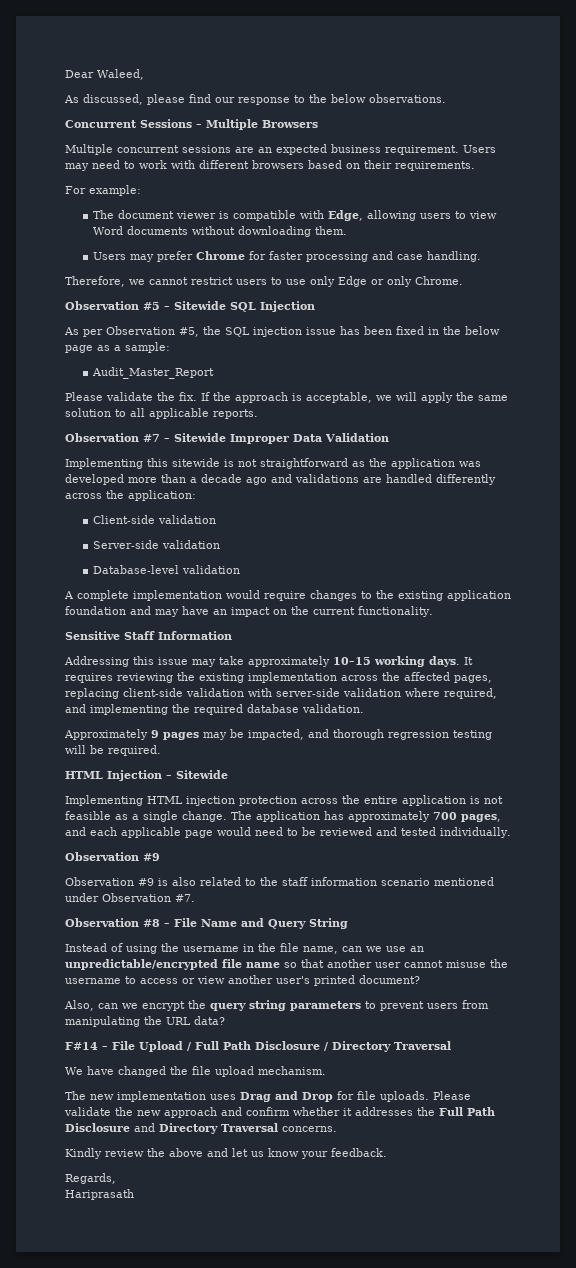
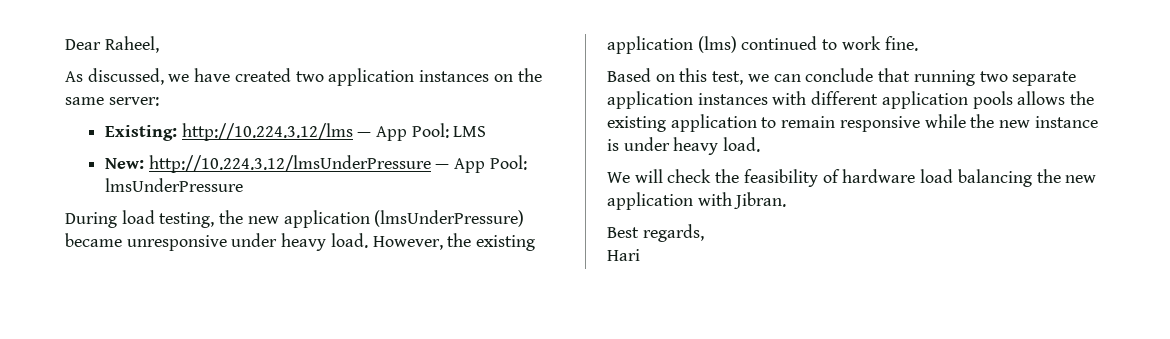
[97,69,144,80] Waleed, -> [104,36,159,53] Raheel,
[147,94,446,105] [65,119,318,130] [65,144,496,155] [65,160,475,171] [65,185,141,196] [92,210,497,221] [92,226,347,237] [92,251,481,262] [65,276,463,287] [65,301,315,312] [64,326,500,337] [65,342,170,353] [91,367,214,379] [65,392,508,403] [65,408,258,419] [65,433,389,444] [65,458,481,469] [65,474,496,485] [65,490,196,501] [92,515,216,524] [92,540,220,549] [92,565,240,574] [64,590,511,601] [65,606,433,617] [65,631,232,640] [64,656,473,667] [65,672,492,683] [65,688,497,699] [65,704,364,715] [64,729,492,740] [65,745,161,756] [65,770,228,781] [65,795,503,806] [65,811,501,822] [65,827,511,838] [65,852,160,861] [65,877,494,886] [65,893,195,902] [65,918,348,929] [65,943,424,954] [65,959,508,970] [65,975,420,986] [64,1000,489,1011] [65,1016,225,1027] [65,1041,451,1052] [65,1066,326,1077] [65,1091,471,1102] [64,1107,495,1118] [65,1123,337,1134] [65,1148,387,1159] [65,1173,116,1184] [65,1189,134,1200] please find our response to the below observations. // Concurrent Sessions – Multiple Browsers // Multiple concurrent sessions are an expected business requirement. Users may need to work with different browsers based on their requirements. // For example: // The document viewer is compatible with Edge, allowing users to view Word documents without downloading them. // Users may prefer Chrome for faster processing and case handling. // Therefore, we cannot restrict users to use only Edge or only Chrome. // Observation #5 – Sitewide SQL Injection // As per Observation #5, the SQL injection issue has been fixed in the below page as a sample: // Audit_Master_Report // Please validate the fix. If the approach is acceptable, we will apply the same solution to all applicable reports. // Observation #7 – Sitewide Improper Data Validation // Implementing this sitewide is not straightforward as the application was developed more than a decade ago and validations are handled differently across the application: // Client-side validation // Server-side validation // Database-level validation // A complete implementation would require changes to the existing application foundation and may have an impact on the current functionality. // Sensitive Staff Information // Addressing this issue may take approximately 10–15 working days. It requires reviewing the existing implementation across the affected pages, replacing client-side validation with server-side validation where required, and implementing the required database validation. // Approximately 9 pages may be impacted, and thorough regression testing will be required. // HTML Injection – Sitewide // Implementing HTML injection protection across the entire application is not feasible as a single change. The application has approximately 700 pages, and each applicable page would need to be reviewed and tested individually. // Observation #9 // Observation #9 is also related to the staff information scenario mentioned under Observation #7. // Observation #8 – File Name and Query String // Instead of using the username in the file name, can we use an unpredictable/encrypted file name so that another user cannot misuse the username to access or view another user's printed document? // Also, can we encrypt the query string parameters to prevent users from manipulating the URL data? // F#14 – File Upload / Full Path Disclosure / Directory Traversal // We have changed the file upload mechanism. // The new implementation uses Drag and Drop for file uploads. Please validate the new approach and confirm whether it addresses the Full Path Disclosure and Directory Traversal concerns. // Kindly review the above and let us know your feedback. // Regards, // Hariprasath -> [168,68,542,86] [65,97,159,106] [104,123,487,141] [104,155,527,173] [104,178,243,192] [65,210,525,228] [65,233,536,251] [607,36,918,54] [607,68,1077,86] [607,91,1095,109] [607,114,1098,132] [607,137,761,155] [607,169,1097,187] [607,192,787,210] [607,224,704,242] [607,249,640,261] we have created two application instances on the same server: // Existing: http://10.224.3.12/lms — App Pool: LMS // New: http://10.224.3.12/lmsUnderPressure — App Pool: lmsUnderPressure // During load testing, the new application (lmsUnderPressure) became unresponsive under heavy load. However, the existing application (lms) continued to work fine. // Based on this test, we can conclude that running two separate application instances with different application pools allows the existing application to remain responsive while the new instance is under heavy load. // We will check the feasibility of hardware load balancing the new application with Jibran. // Best regards, // Hari

